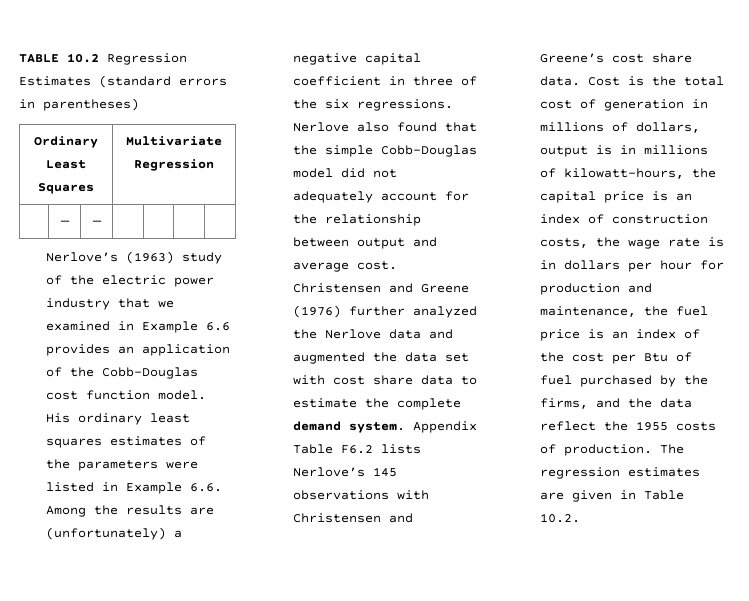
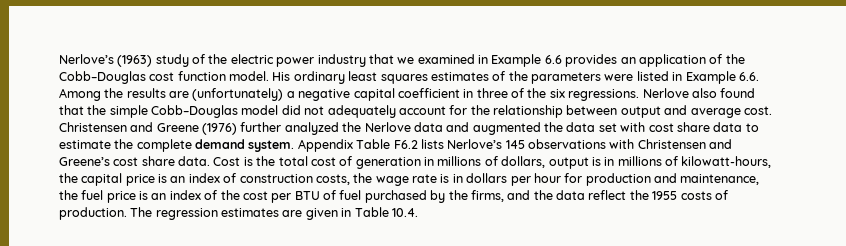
[19,53,187,65] [19,75,227,88] [19,98,139,111] [34,136,98,148] [46,160,86,169] [38,183,94,194] [126,136,222,146] [134,159,214,171] [59,220,70,225] [91,220,102,225] TABLE 10.2 Regression Estimates (standard errors in parentheses) // Ordinary Least Squares | Multivariate Regression // | — | — | | | | // -> (58, 59) none
[643,353,668,362] Btu -> [294,191,320,200] BTU
[539,513,580,523] 10.2. -> [391,208,418,217] 10.4.

